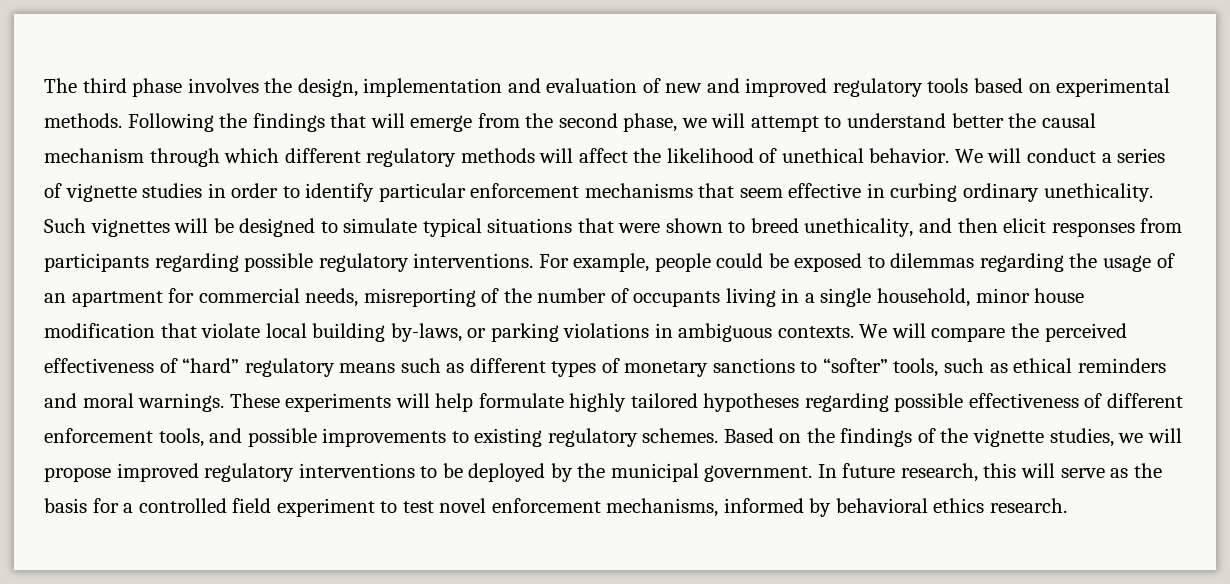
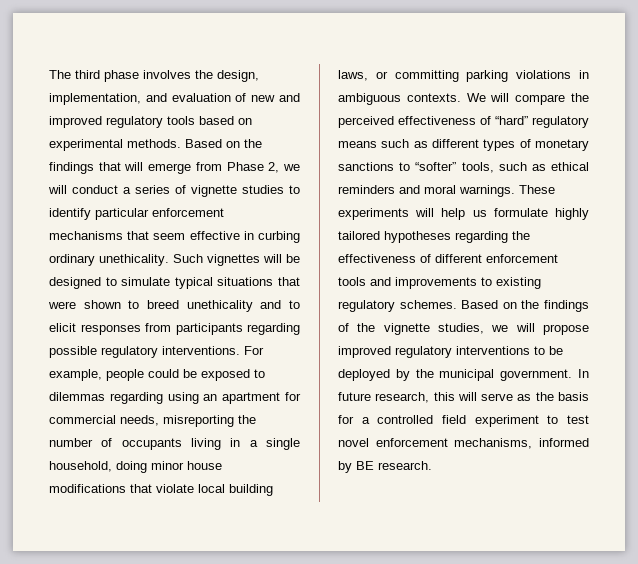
[363,78,503,97] implementation -> [49,93,141,105] implementation,
[127,113,214,132] Following -> [185,139,240,148] Based on
[525,113,1096,132] [44,148,983,167] the second phase, we will attempt to understand better the causal mechanism through which different regulatory methods will affect the likelihood of unethical behavior. We -> [226,162,300,173] Phase 2, we
[207,183,279,198] in order -> (284, 189) none
[804,218,998,237] unethicality, and then -> [186,300,300,312] unethicality and to
[1069,253,1175,272] the usage of -> [167,392,199,404] using
[481,288,500,303] of -> (234, 421) none
(971, 297) none -> [116,461,147,473] doing
[44,323,155,338] modification -> [49,484,126,493] modifications
[390,323,487,342] by-laws, or -> [338,70,459,82] laws, or committing
(474, 402) none -> [472,210,487,217] us
[894,393,964,412] possible -> [512,231,530,240] the
[158,428,317,447] tools, and possible -> [338,277,391,286] tools and
[835,498,985,513] behavioral ethics -> [356,461,374,470] BE

